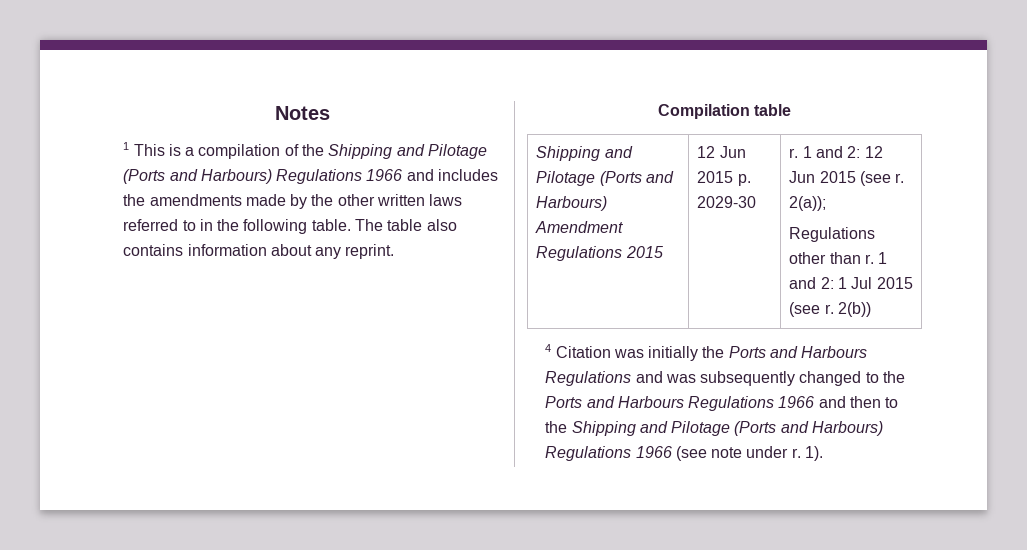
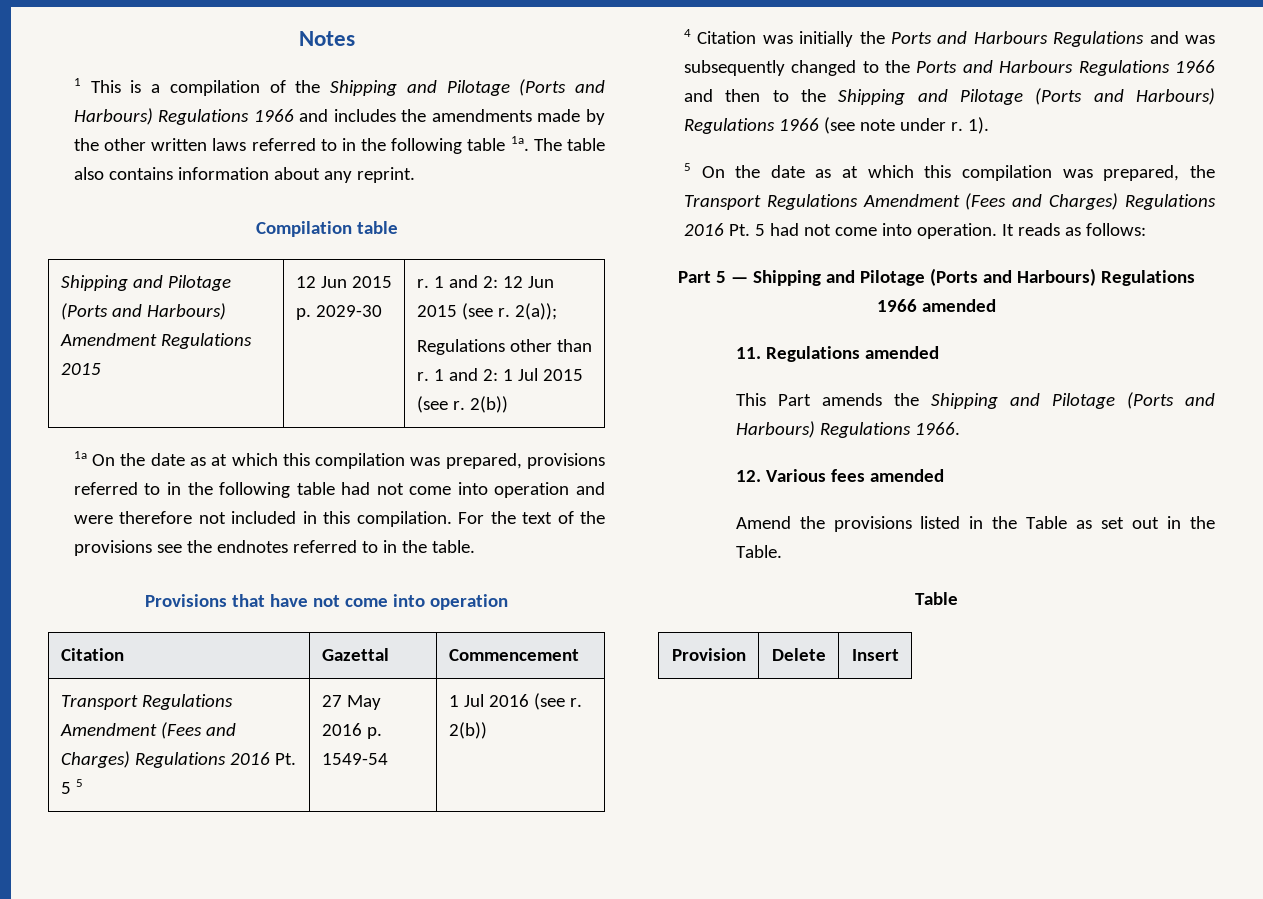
[311,219,351,231] table. -> [467,136,529,151] table 1a.
(871, 309) none -> [73,451,605,469] [73,482,605,498] [73,511,605,527] [73,540,475,556] [145,594,508,610] [60,648,124,661] [321,648,389,661] [448,649,579,661] [60,694,233,710] [59,722,236,739] [60,751,296,768] [60,779,83,794] [321,695,381,710] [321,723,382,739] [321,753,388,765] [448,693,582,710] [448,722,487,739] // 1a On the date as at which this compilation was prepared, provisions referred to in the following table had not come into operation and were therefore not included in this compilation. For the text of the provisions see the endnotes referred to in the table. // Provisions that have not come into operation // Citation | Gazettal | Commencement // Transport Regulations Amendment (Fees and Charges) Regulations 2016 Pt. 5 5 | 27 May 2016 p. 1549-54 | 1 Jul 2016 (see r. 2(b))
(824, 453) none -> [683,163,1215,181] [683,193,1216,210] [683,223,1146,239] [678,268,1195,286] [877,299,996,312] [735,346,939,362] [735,392,1215,409] [735,421,960,438] [735,469,944,482] [735,516,1216,532] [735,545,782,558] [915,592,958,605] [671,648,746,661] [771,648,826,661] [851,649,899,661] // 5 On the date as at which this compilation was prepared, the Transport Regulations Amendment (Fees and Charges) Regulations 2016 Pt. 5 had not come into operation. It reads as follows: // Part 5 — Shipping and Pilotage (Ports and Harbours) Regulations 1966 amended // 11. Regulations amended // This Part amends the Shipping and Pilotage (Ports and Harbours) Regulations 1966. // 12. Various fees amended // Amend the provisions listed in the Table as set out in the Table. // Table // Provision | Delete | Insert

